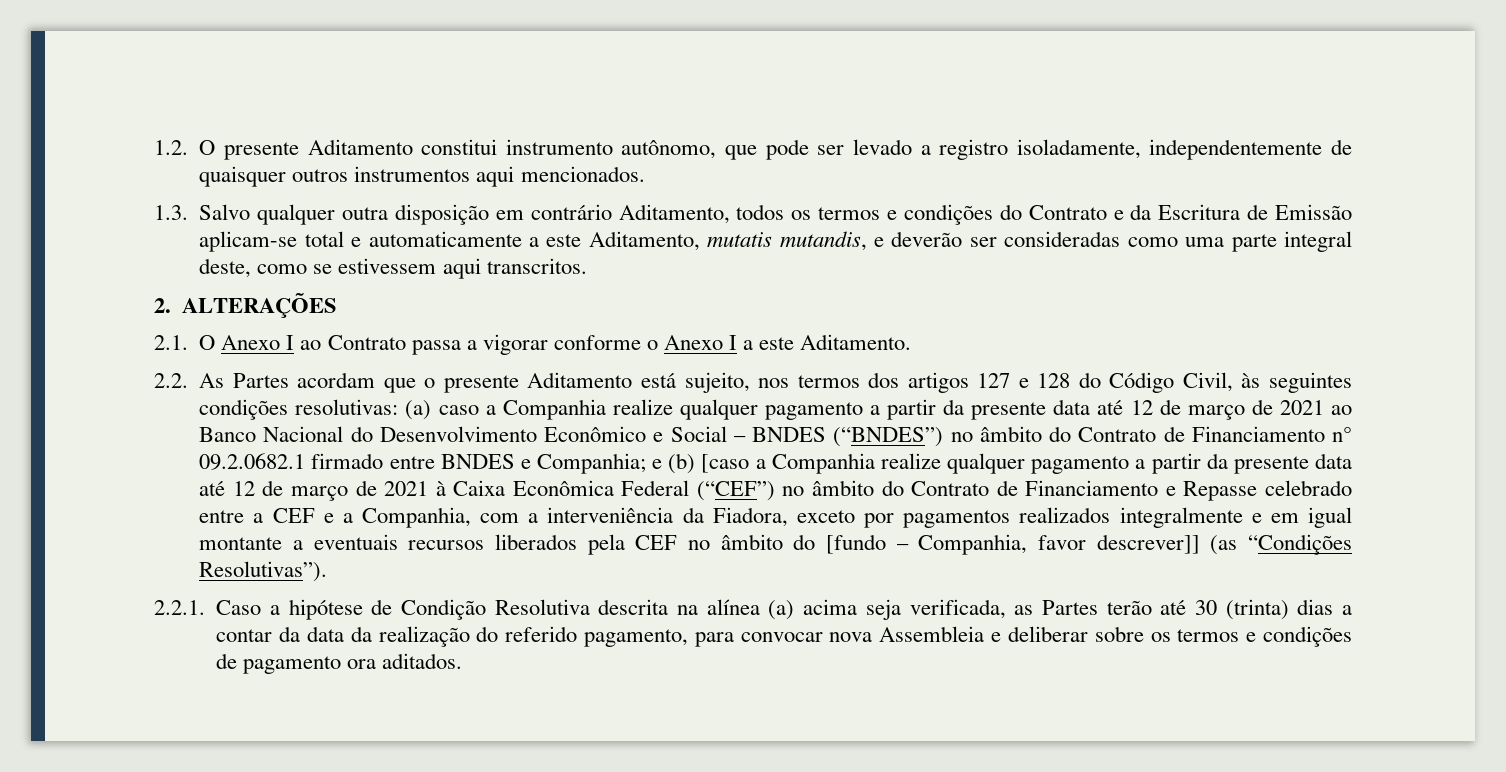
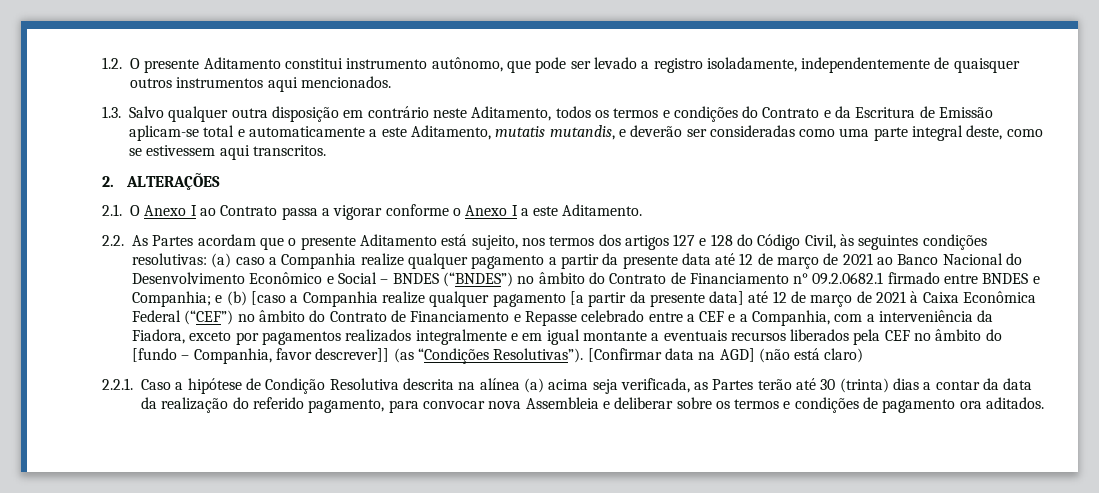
(612, 212) none -> [432,108,467,118] neste
[1135,453,1352,474] a partir da presente data -> [569,291,745,307] [a partir da presente data]
(328, 571) none -> [587,348,864,363] [Confirmar data na AGD] (não está claro)

